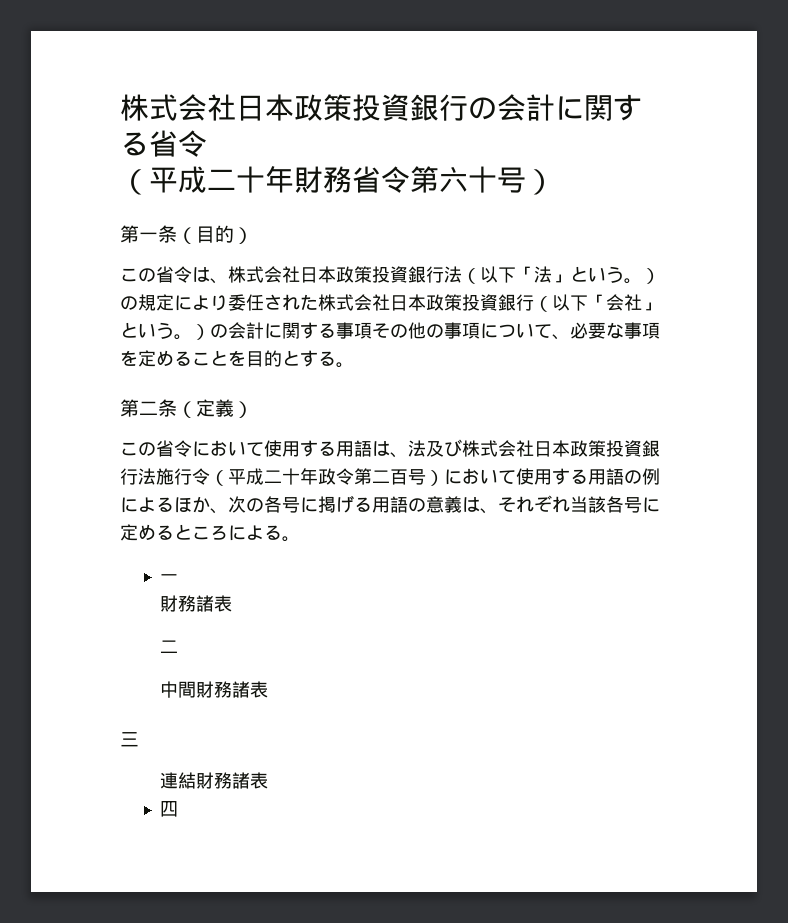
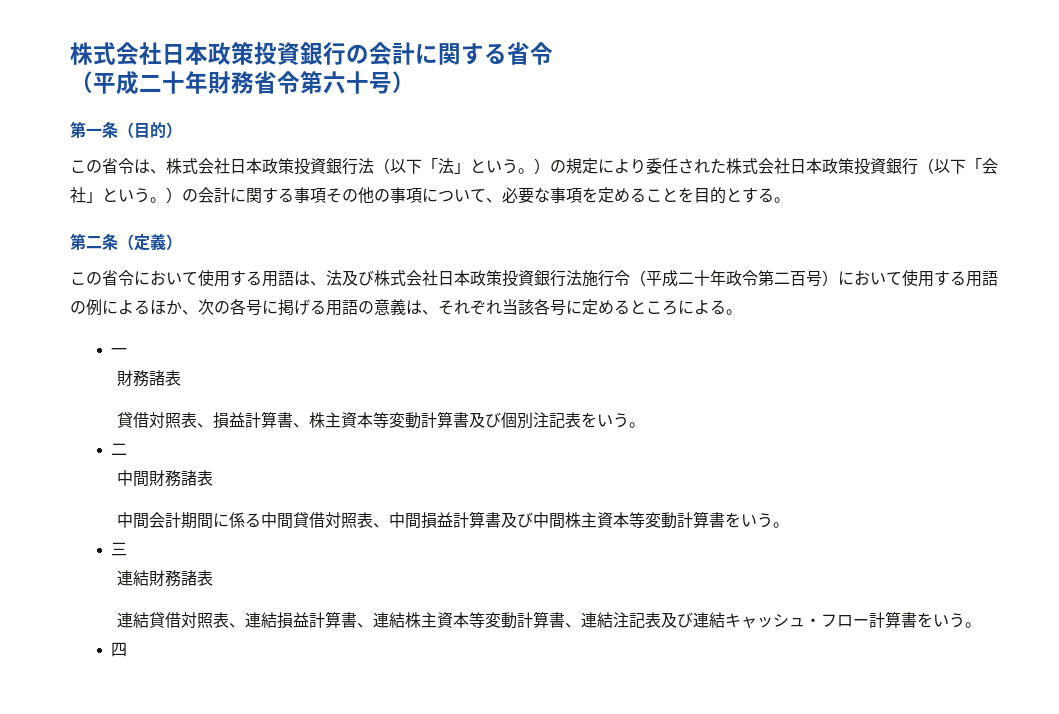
[160,640,179,653] [160,681,269,698] [120,732,139,747] [160,772,269,789] 二 // 中間財務諸表 // 三 // 連結財務諸表 -> [117,411,646,429] [111,443,128,455] [117,470,214,487] [117,511,790,529] [111,542,128,556] [117,570,214,587] [117,611,982,629] 貸借対照表、損益計算書、株主資本等変動計算書及び個別注記表をいう。 // 二 // 中間財務諸表 // 中間会計期間に係る中間貸借対照表、中間損益計算書及び中間株主資本等変動計算書をいう。 // 三 // 連結財務諸表 // 連結貸借対照表、連結損益計算書、連結株主資本等変動計算書、連結注記表及び連結キャッシュ・フロー計算書をいう。

